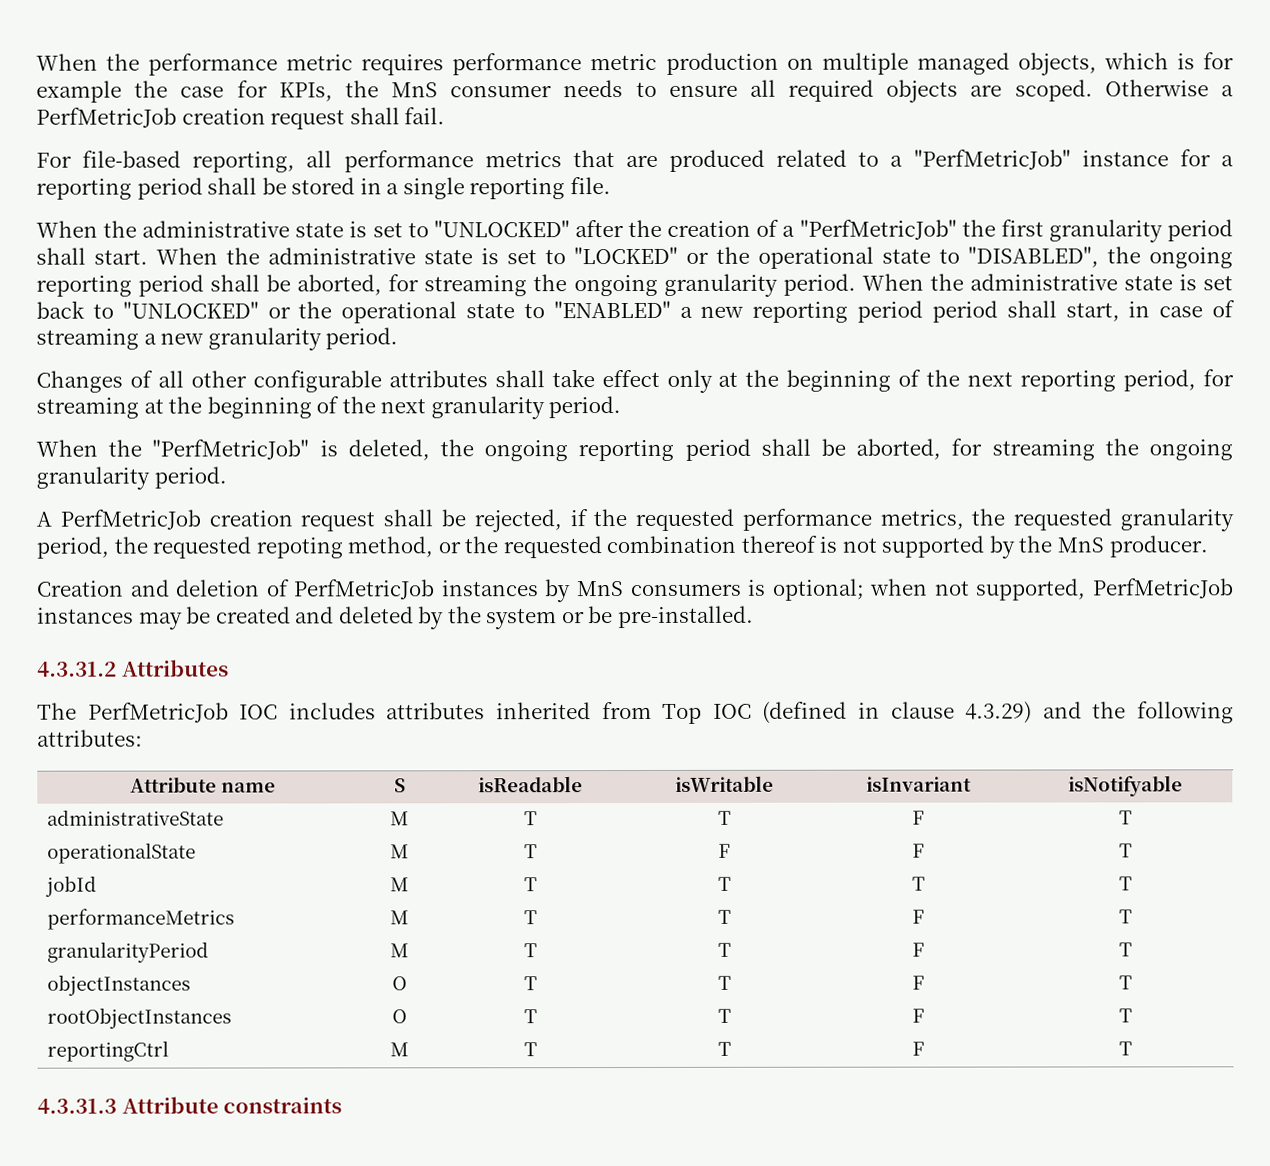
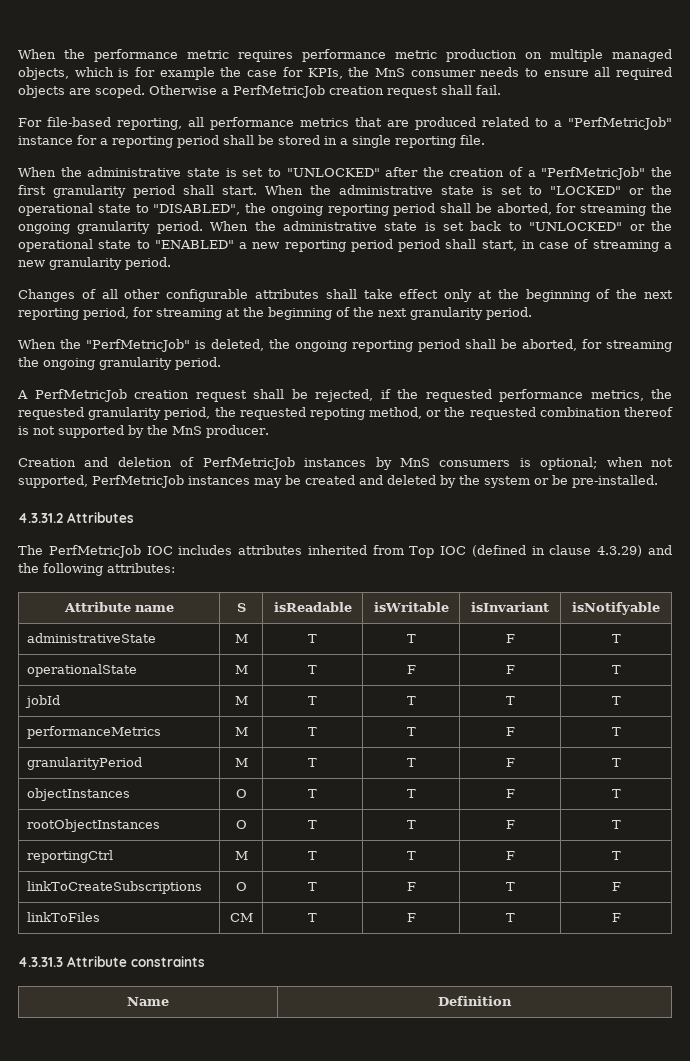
(1132, 1048) none -> [26,881,202,894] [235,882,247,891] [308,882,317,891] [406,882,416,891] [505,882,515,891] [611,882,621,891] [26,912,100,922] [229,913,253,922] [308,913,317,922] [406,913,416,922] [505,913,515,922] [611,913,621,922] // linkToCreateSubscriptions | O | T | F | T | F // linkToFiles | CM | T | F | T | F
(343, 1105) none -> [127,997,169,1006] [438,996,512,1006] // Name | Definition

